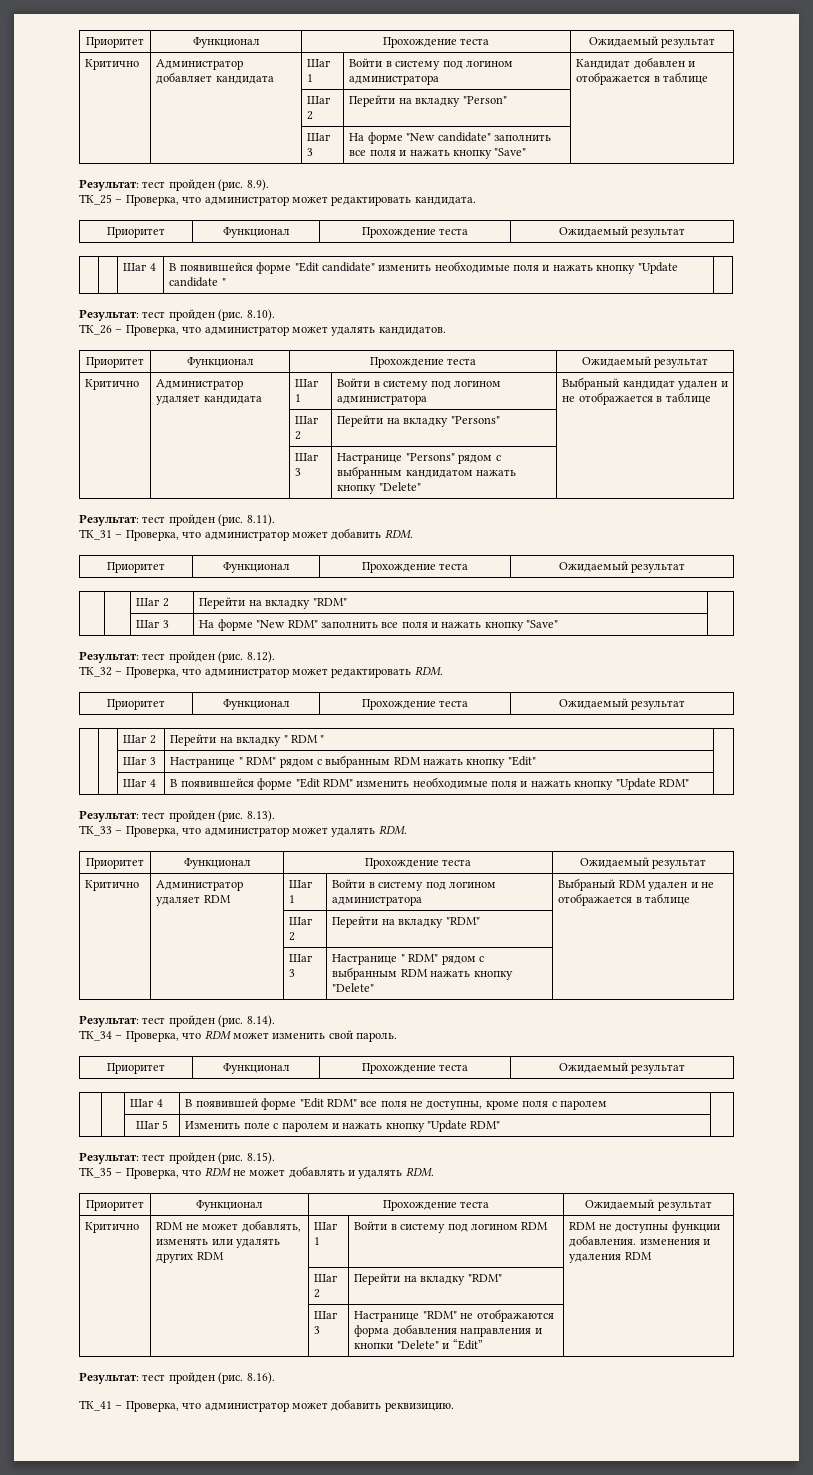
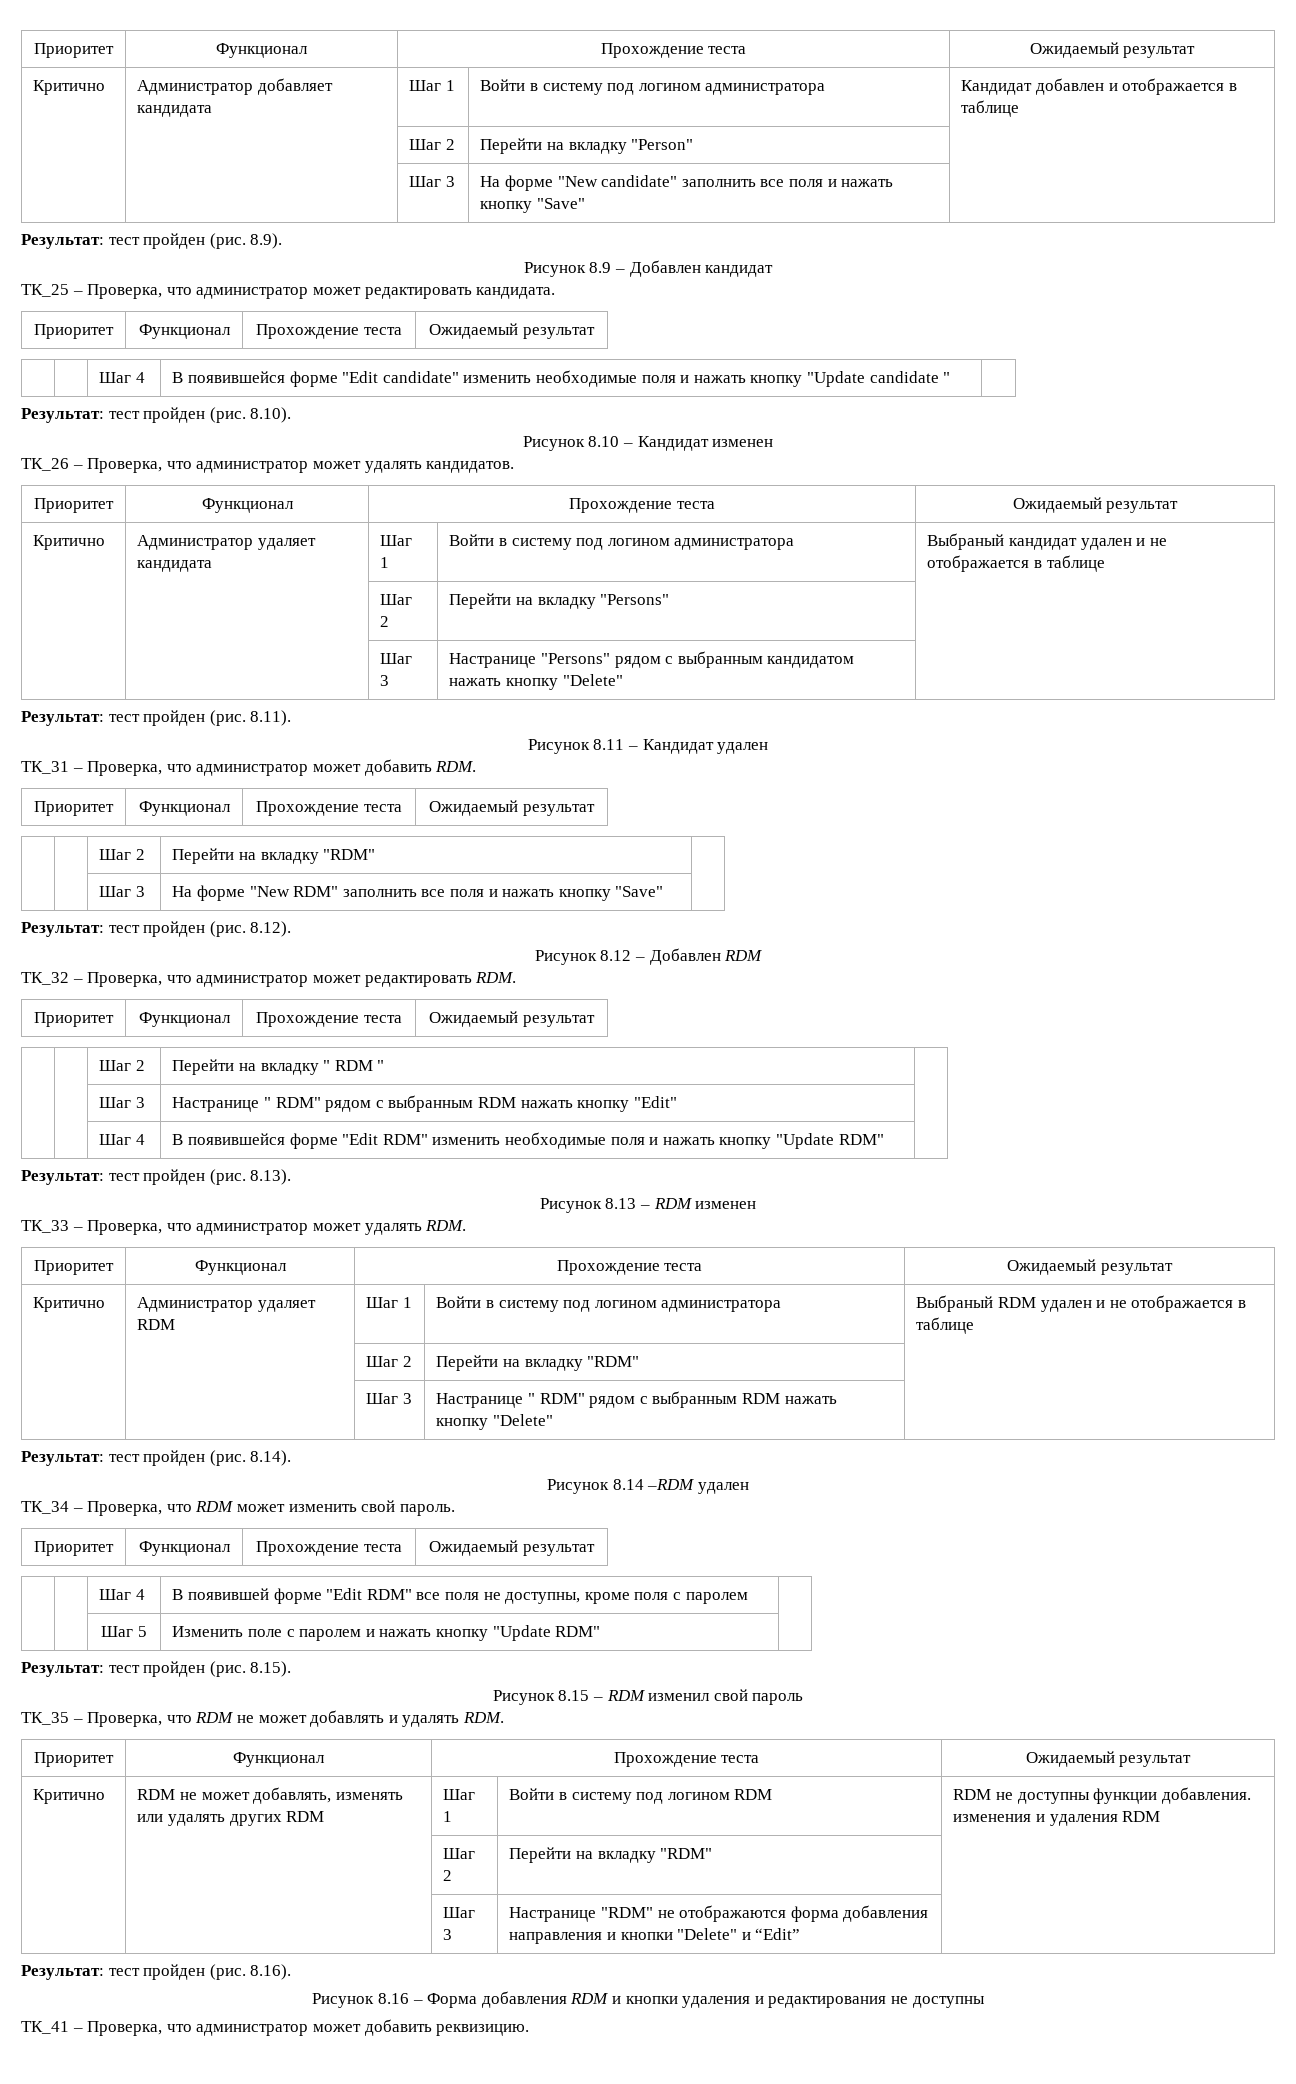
(269, 185) none -> [523,260,774,277] // Рисунок 8.9 – Добавлен кандидат
(275, 315) none -> [522,436,774,451] // Рисунок 8.10 – Кандидат изменен
(275, 520) none -> [527,739,769,754] // Рисунок 8.11 – Кандидат удален
(275, 657) none -> [534,948,763,965] // Рисунок 8.12 – Добавлен RDM
(275, 816) none -> [539,1198,757,1213] // Рисунок 8.13 – RDM изменен
(275, 1021) none -> [547,1479,749,1494] // Рисунок 8.14 –RDM удален
(275, 1158) none -> [492,1689,804,1705] // Рисунок 8.15 – RDM изменил свой пароль
(275, 1378) none -> [312,1991,985,2008] // Рисунок 8.16 – Форма добавления RDM и кнопки удаления и редактирования не доступны

